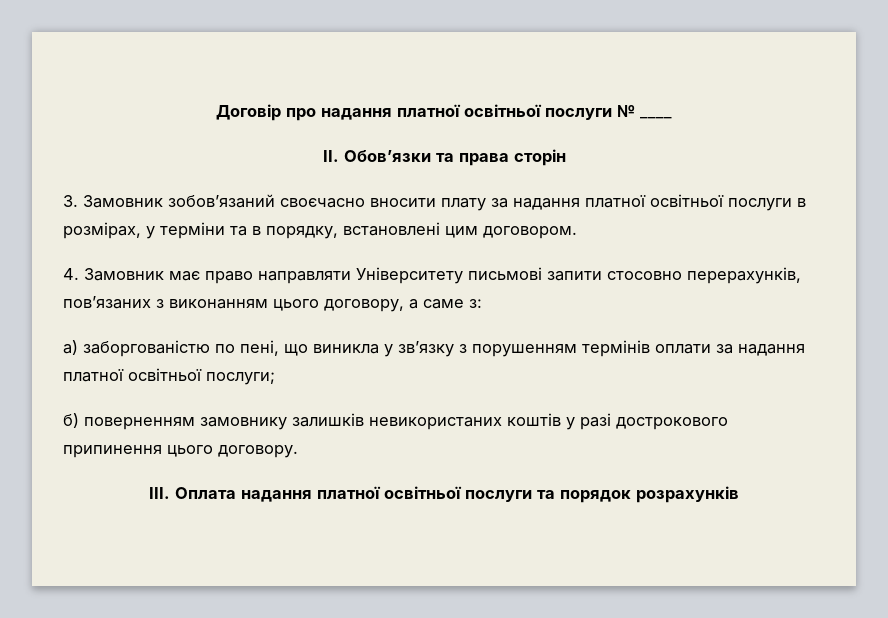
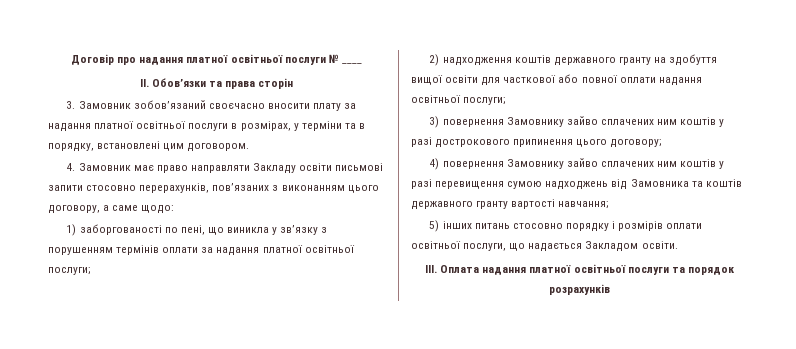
[356,267,463,284] Університету -> [252,163,333,174] Закладу освіти
[469,299,482,308] [63,340,210,357] з: // а) заборгованістю -> [141,205,175,214] [66,224,162,236] щодо: // 1) заборгованості
[63,413,502,430] б) поверненням замовнику залишків невикористаних -> [429,54,718,66] [411,74,702,86] [411,95,507,105] [429,116,677,128] 2) надходження коштів державного гранту на здобуття вищої освіти для часткової або повної оплати надання освітньої послуги; // 3) повернення Замовнику зайво сплачених ним
[218,445,298,458] договору. -> [610,139,663,148] [429,158,725,170] [411,179,742,190] [411,199,610,210] [429,220,703,232] [411,241,678,252] договору; // 4) повернення Замовнику зайво сплачених ним коштів у разі перевищення сумою надходжень від Замовника та коштів державного гранту вартості навчання; // 5) інших питань стосовно порядку і розмірів оплати освітньої послуги, що надається Закладом освіти.

